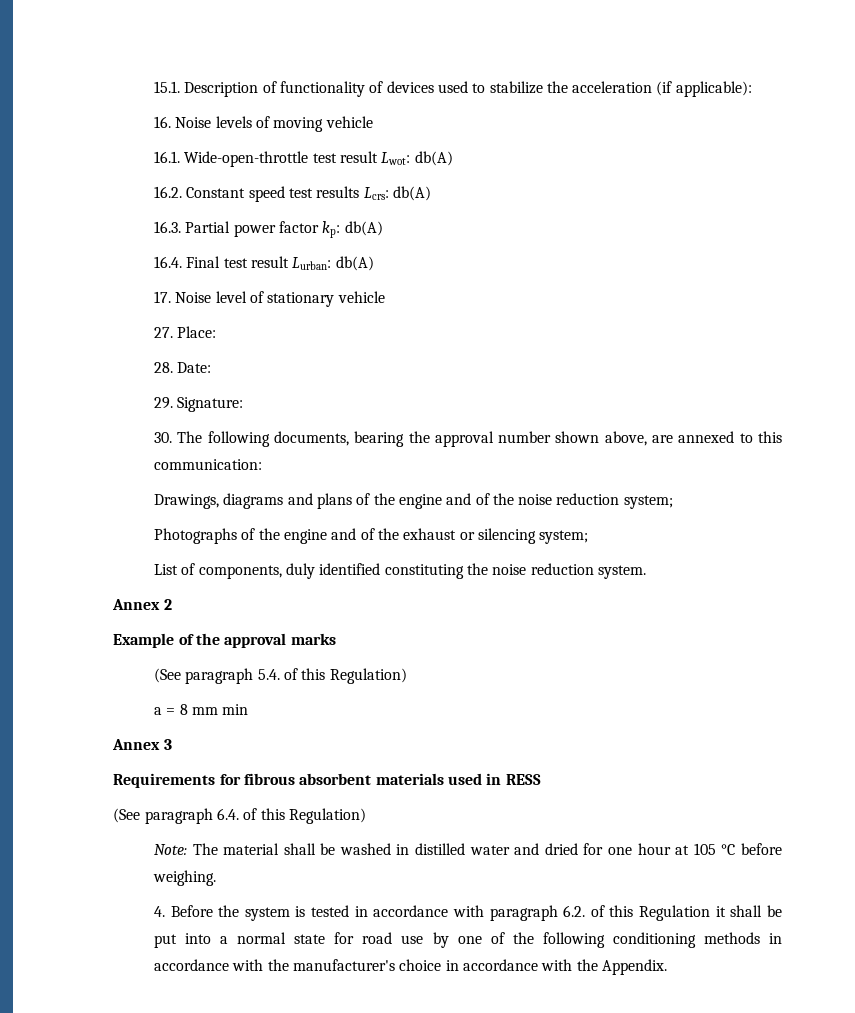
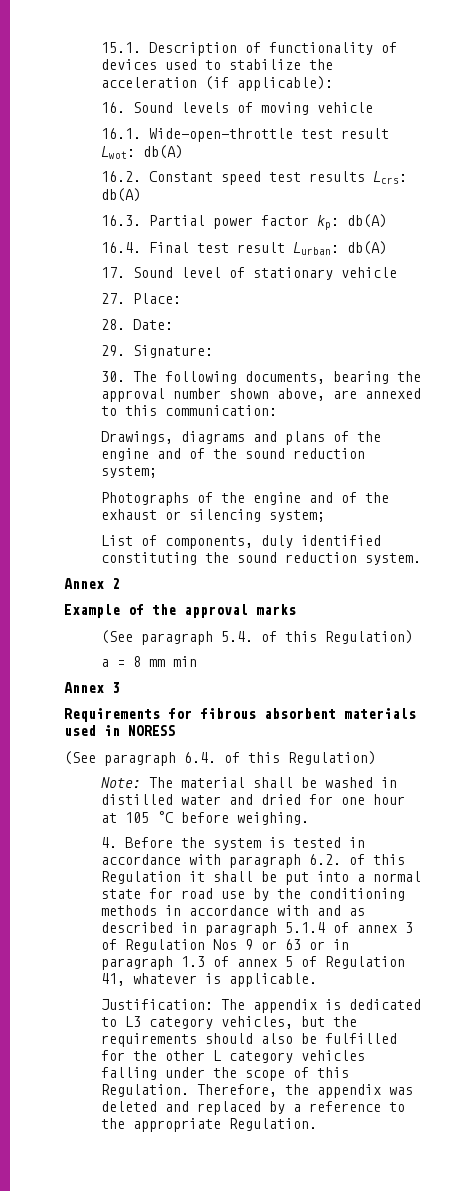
[175,117,212,128] Noise -> [133,102,174,113] Sound
[175,292,212,303] Noise -> [133,267,174,278] Sound
[518,494,553,505] noise -> [245,448,286,459] sound
[492,564,527,575] noise -> [237,552,278,563] sound
[505,774,541,785] RESS -> [127,725,176,736] NORESS
[457,932,605,948] one of the following -> [277,888,302,899] the
[267,959,667,975] the manufacturer's choice in accordance with the Appendix. -> [317,905,366,916] [101,922,414,936] [101,939,350,952] [101,956,406,970] [101,973,318,987] [101,999,422,1013] [101,1016,358,1029] [101,1033,398,1047] [101,1050,366,1063] [101,1067,350,1081] [101,1084,414,1098] [101,1101,406,1115] [101,1118,318,1132] and as described in paragraph 5.1.4 of annex 3 of Regulation Nos 9 or 63 or in paragraph 1.3 of annex 5 of Regulation 41, whatever is applicable. // Justification: The appendix is dedicated to L3 category vehicles, but the requirements should also be fulfilled for the other L category vehicles falling under the scope of this Regulation. Therefore, the appendix was deleted and replaced by a reference to the appropriate Regulation.

